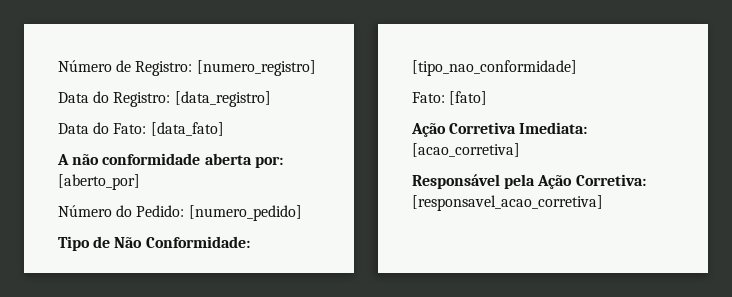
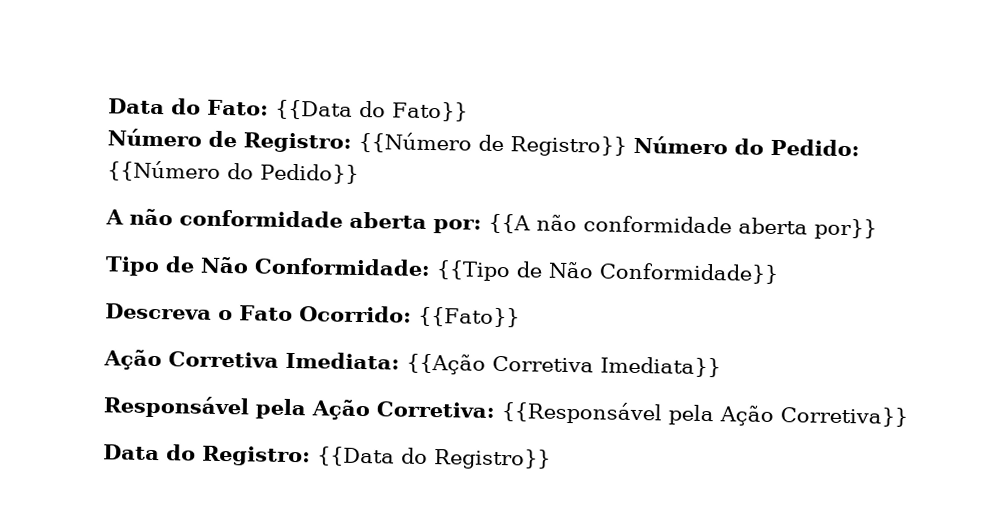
[58,60,316,76] [58,91,271,107] [58,122,224,136] Número de Registro: [numero_registro] // Data do Registro: [data_registro] // Data do Fato: [data_fato] -> [108,98,468,122] [107,128,860,157] [107,160,359,184] Data do Fato: {{Data do Fato}} // Número de Registro: {{Número de Registro}} Número do Pedido: {{Número do Pedido}}
[58,174,140,190] [58,205,302,221] [aberto_por] // Número do Pedido: [numero_pedido] -> [488,213,877,240] {{A não conformidade aberta por}}
[412,60,577,76] [412,91,488,105] [tipo_nao_conformidade] // Fato: [fato] -> [436,260,778,285] [105,303,520,328] {{Tipo de Não Conformidade}} // Descreva o Fato Ocorrido: {{Fato}}
[412,143,520,157] [acao_corretiva] -> [406,353,721,378] {{Ação Corretiva Imediata}}
[412,195,603,211] [responsavel_acao_corretiva] -> [501,401,908,427] [103,444,551,470] {{Responsável pela Ação Corretiva}} // Data do Registro: {{Data do Registro}}

